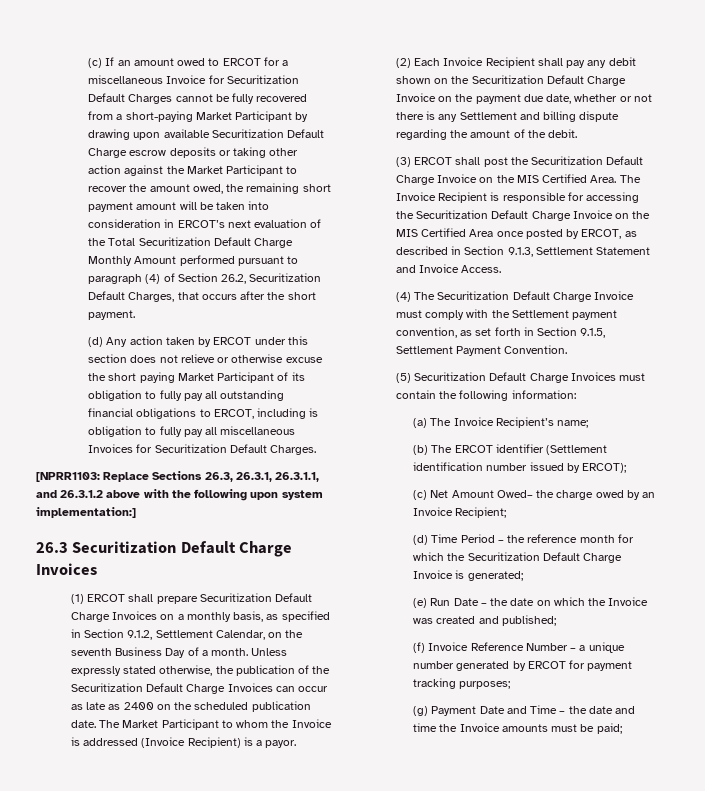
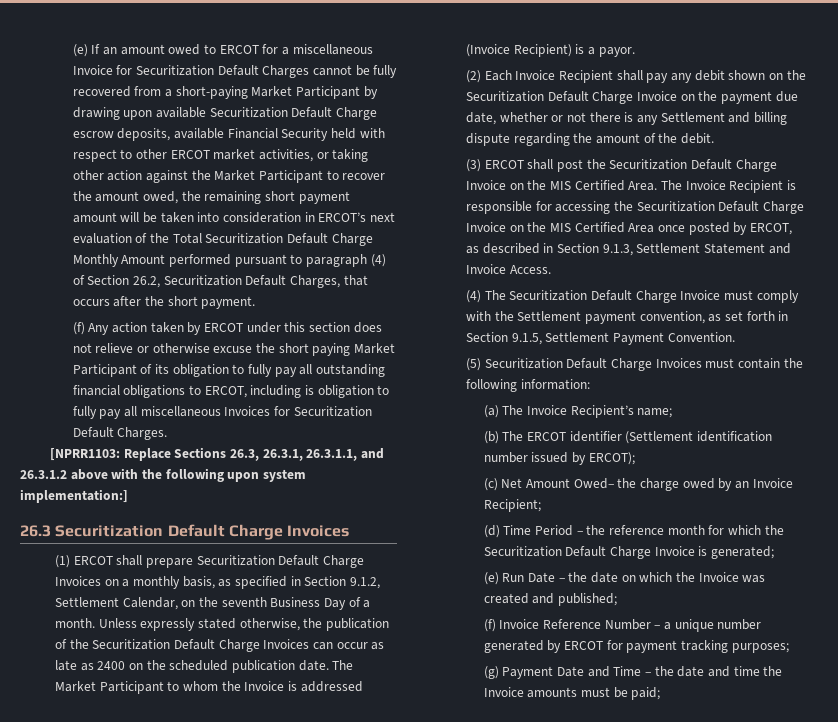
[88,58,103,68] (c) -> [72,44,88,57] (e)
[169,147,216,158] deposits -> [117,128,385,141] [72,149,314,162] deposits, available Financial Security held with respect to other ERCOT market activities,
[88,337,104,347] (d) -> [72,322,85,335] (f)

